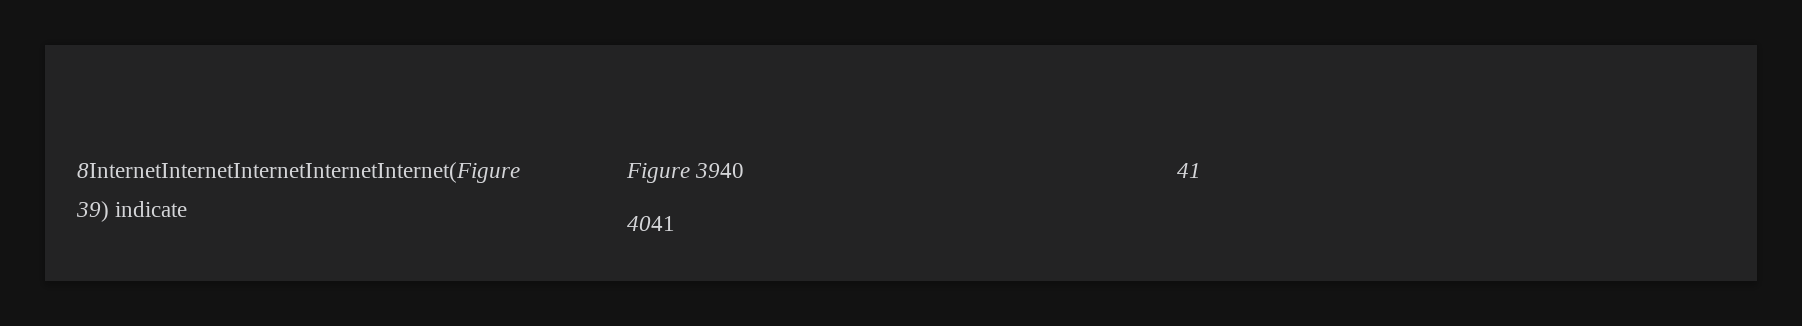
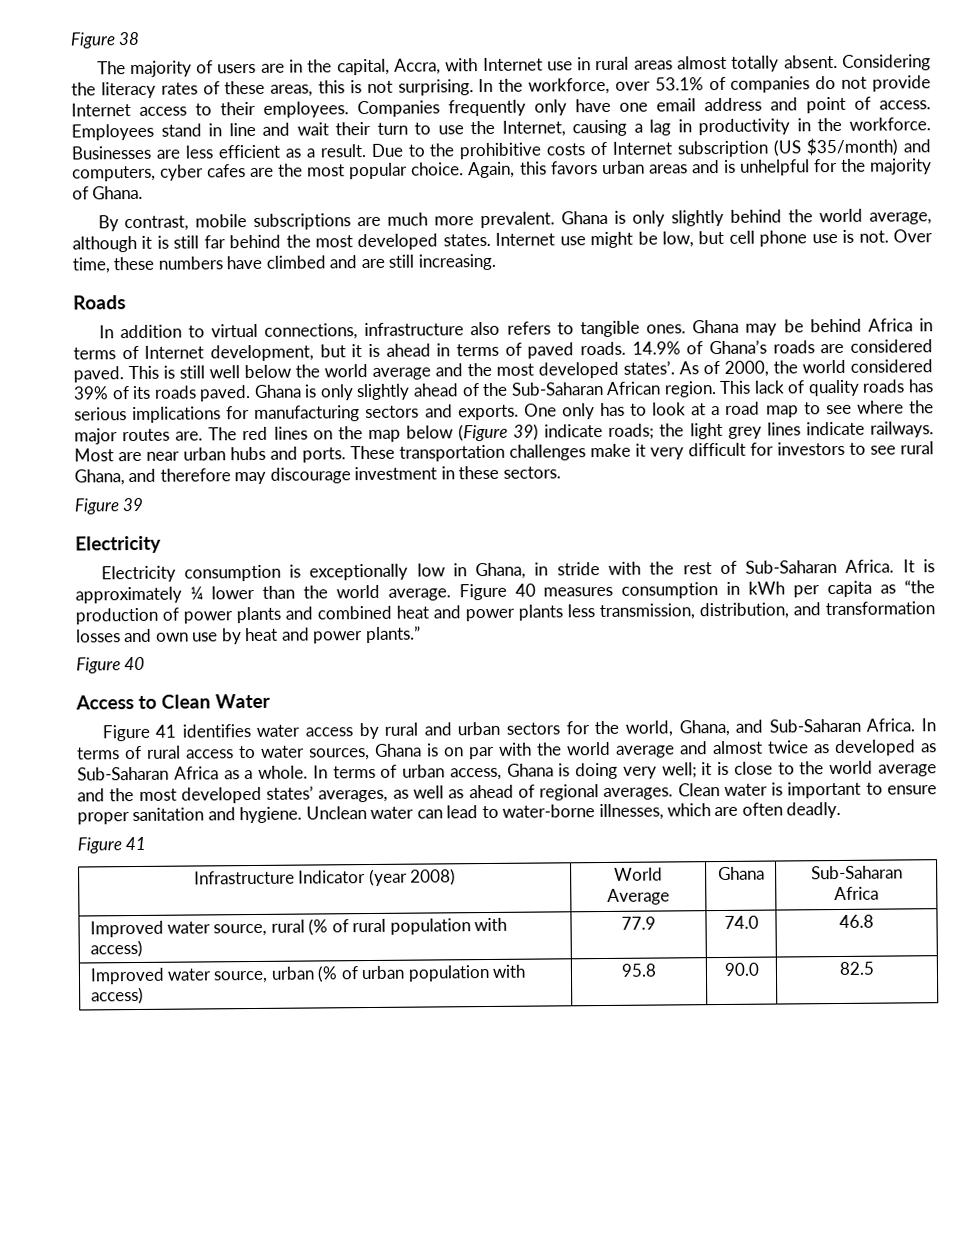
[77,162,520,183] [76,201,188,222] [626,163,745,183] [627,216,675,231] [1177,163,1201,178] 8InternetInternetInternetInternetInternet(Figure 39) indicate // Figure 3940 // 4041 // 41 -> [70,31,141,49] [96,54,931,78] [71,75,932,99] [71,96,931,118] [71,117,931,141] [71,137,932,160] [72,158,932,182] [72,185,144,200] [97,208,932,232] [72,229,934,253] [72,253,496,274] [73,295,126,310] [98,318,933,340] [73,339,933,362] [73,359,933,383] [73,379,934,402] [74,400,934,424] [74,421,934,445] [74,441,934,463] [74,465,561,486] [74,497,144,515] [75,535,162,554] [100,559,935,583] [75,580,935,604] [75,601,935,625] [76,625,421,645] [76,656,146,674] [75,693,272,710] [101,718,937,742] [77,739,937,761] [77,760,938,781] [77,781,938,804] [77,801,842,825] [77,836,147,854] [193,868,457,887] [614,867,663,881] [607,888,670,905] [717,866,765,881] [810,865,903,880] [834,886,879,901] [89,917,508,938] [89,939,143,958] [621,916,656,930] [723,915,759,929] [839,914,874,928] [89,964,527,985] [90,986,144,1005] [621,963,656,977] [723,962,759,976] [839,961,874,975] Figure 38 // The majority of users are in the capital, Accra, with Internet use in rural areas almost totally absent. Considering the literacy rates of these areas, this is not surprising. In the workforce, over 53.1% of companies do not provide Internet access to their employees. Companies frequently only have one email address and point of access. Employees stand in line and wait their turn to use the Internet, causing a lag in productivity in the workforce. Businesses are less efficient as a result. Due to the prohibitive costs of Internet subscription (US $35/month) and computers, cyber cafes are the most popular choice. Again, this favors urban areas and is unhelpful for the majority of Ghana. // By contrast, mobile subscriptions are much more prevalent. Ghana is only slightly behind the world average, although it is still far behind the most developed states. Internet use might be low, but cell phone use is not. Over time, these numbers have climbed and are still increasing. // Roads // In addition to virtual connections, infrastructure also refers to tangible ones. Ghana may be behind Africa in terms of Internet development, but it is ahead in terms of paved roads. 14.9% of Ghana’s roads are considered paved. This is still well below the world average and the most developed states’. As of 2000, the world considered 39% of its roads paved. Ghana is only slightly ahead of the Sub-Saharan African region. This lack of quality roads has serious implications for manufacturing sectors and exports. One only has to look at a road map to see where the major routes are. The red lines on the map below (Figure 39) indicate roads; the light grey lines indicate railways. Most are near urban hubs and ports. These transportation challenges make it very difficult for investors to see rural Ghana, and therefore may discourage investment in these sectors. // Figure 39 // Electricity // Electricity consumption is exceptionally low in Ghana, in stride with the rest of Sub-Saharan Africa. It is approximately ¼ lower than the world average. Figure 40 measures consumption in kWh per capita as “the production of power plants and combined heat and power plants less transmission, distribution, and transformation losses and own use by heat and power plants.” // Figure 40 // Access to Clean Water // Figure 41 identifies water access by rural and urban sectors for the world, Ghana, and Sub-Saharan Africa. In terms of rural access to water sources, Ghana is on par with the world average and almost twice as developed as Sub-Saharan Africa as a whole. In terms of urban access, Ghana is doing very well; it is close to the world average and the most developed states’ averages, as well as ahead of regional averages. Clean water is important to ensure proper sanitation and hygiene. Unclean water can lead to water-borne illnesses, which are often deadly. // Figure 41 // Infrastructure Indicator (year 2008) | World Average | Ghana | Sub-Saharan Africa // Improved water source, rural (% of rural population with access) | 77.9 | 74.0 | 46.8 // Improved water source, urban (% of urban population with access) | 95.8 | 90.0 | 82.5

